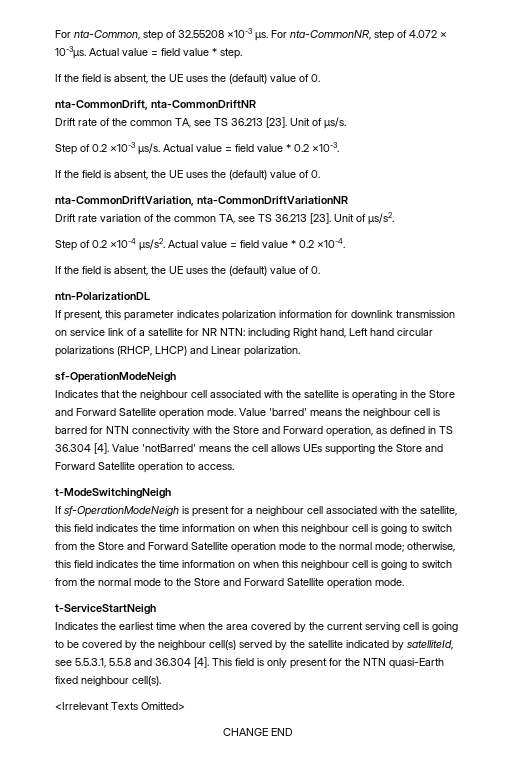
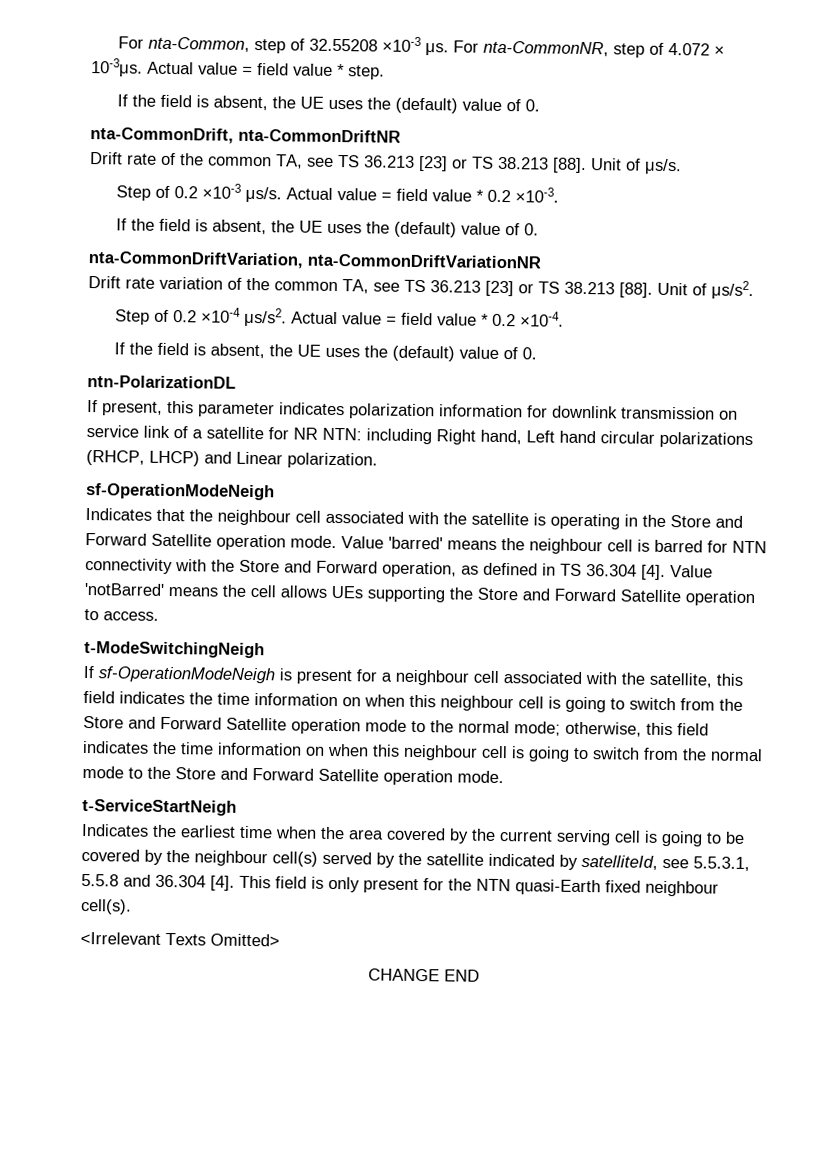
[266,117,287,128] [23]. -> [418,155,587,173] [23] or TS 38.213 [88].
[310,213,331,224] [23]. -> [485,280,653,298] [23] or TS 38.213 [88].

